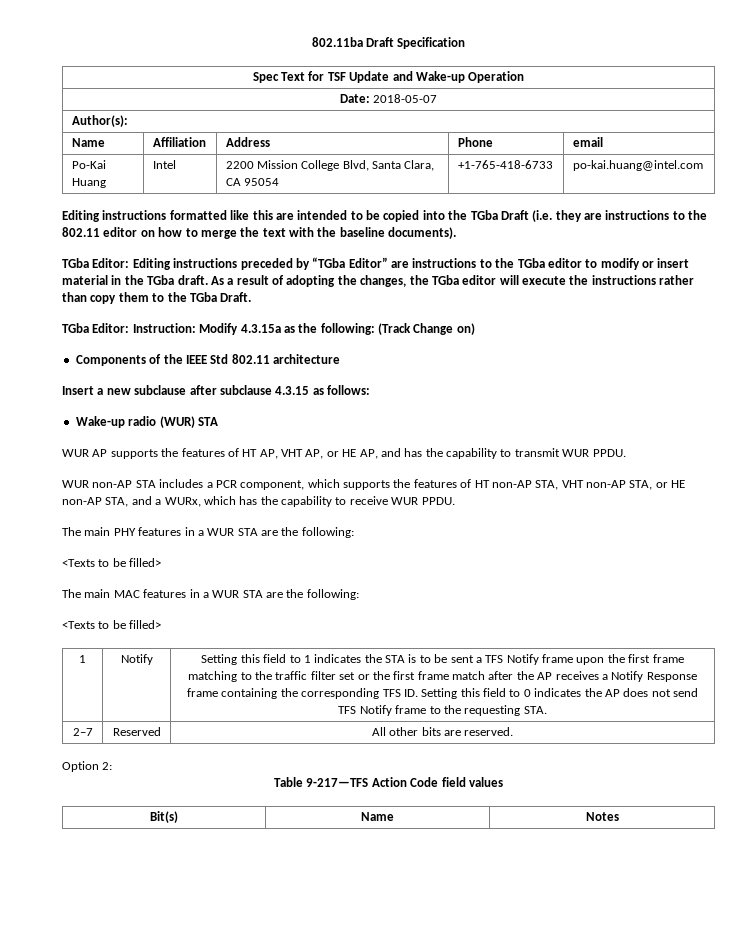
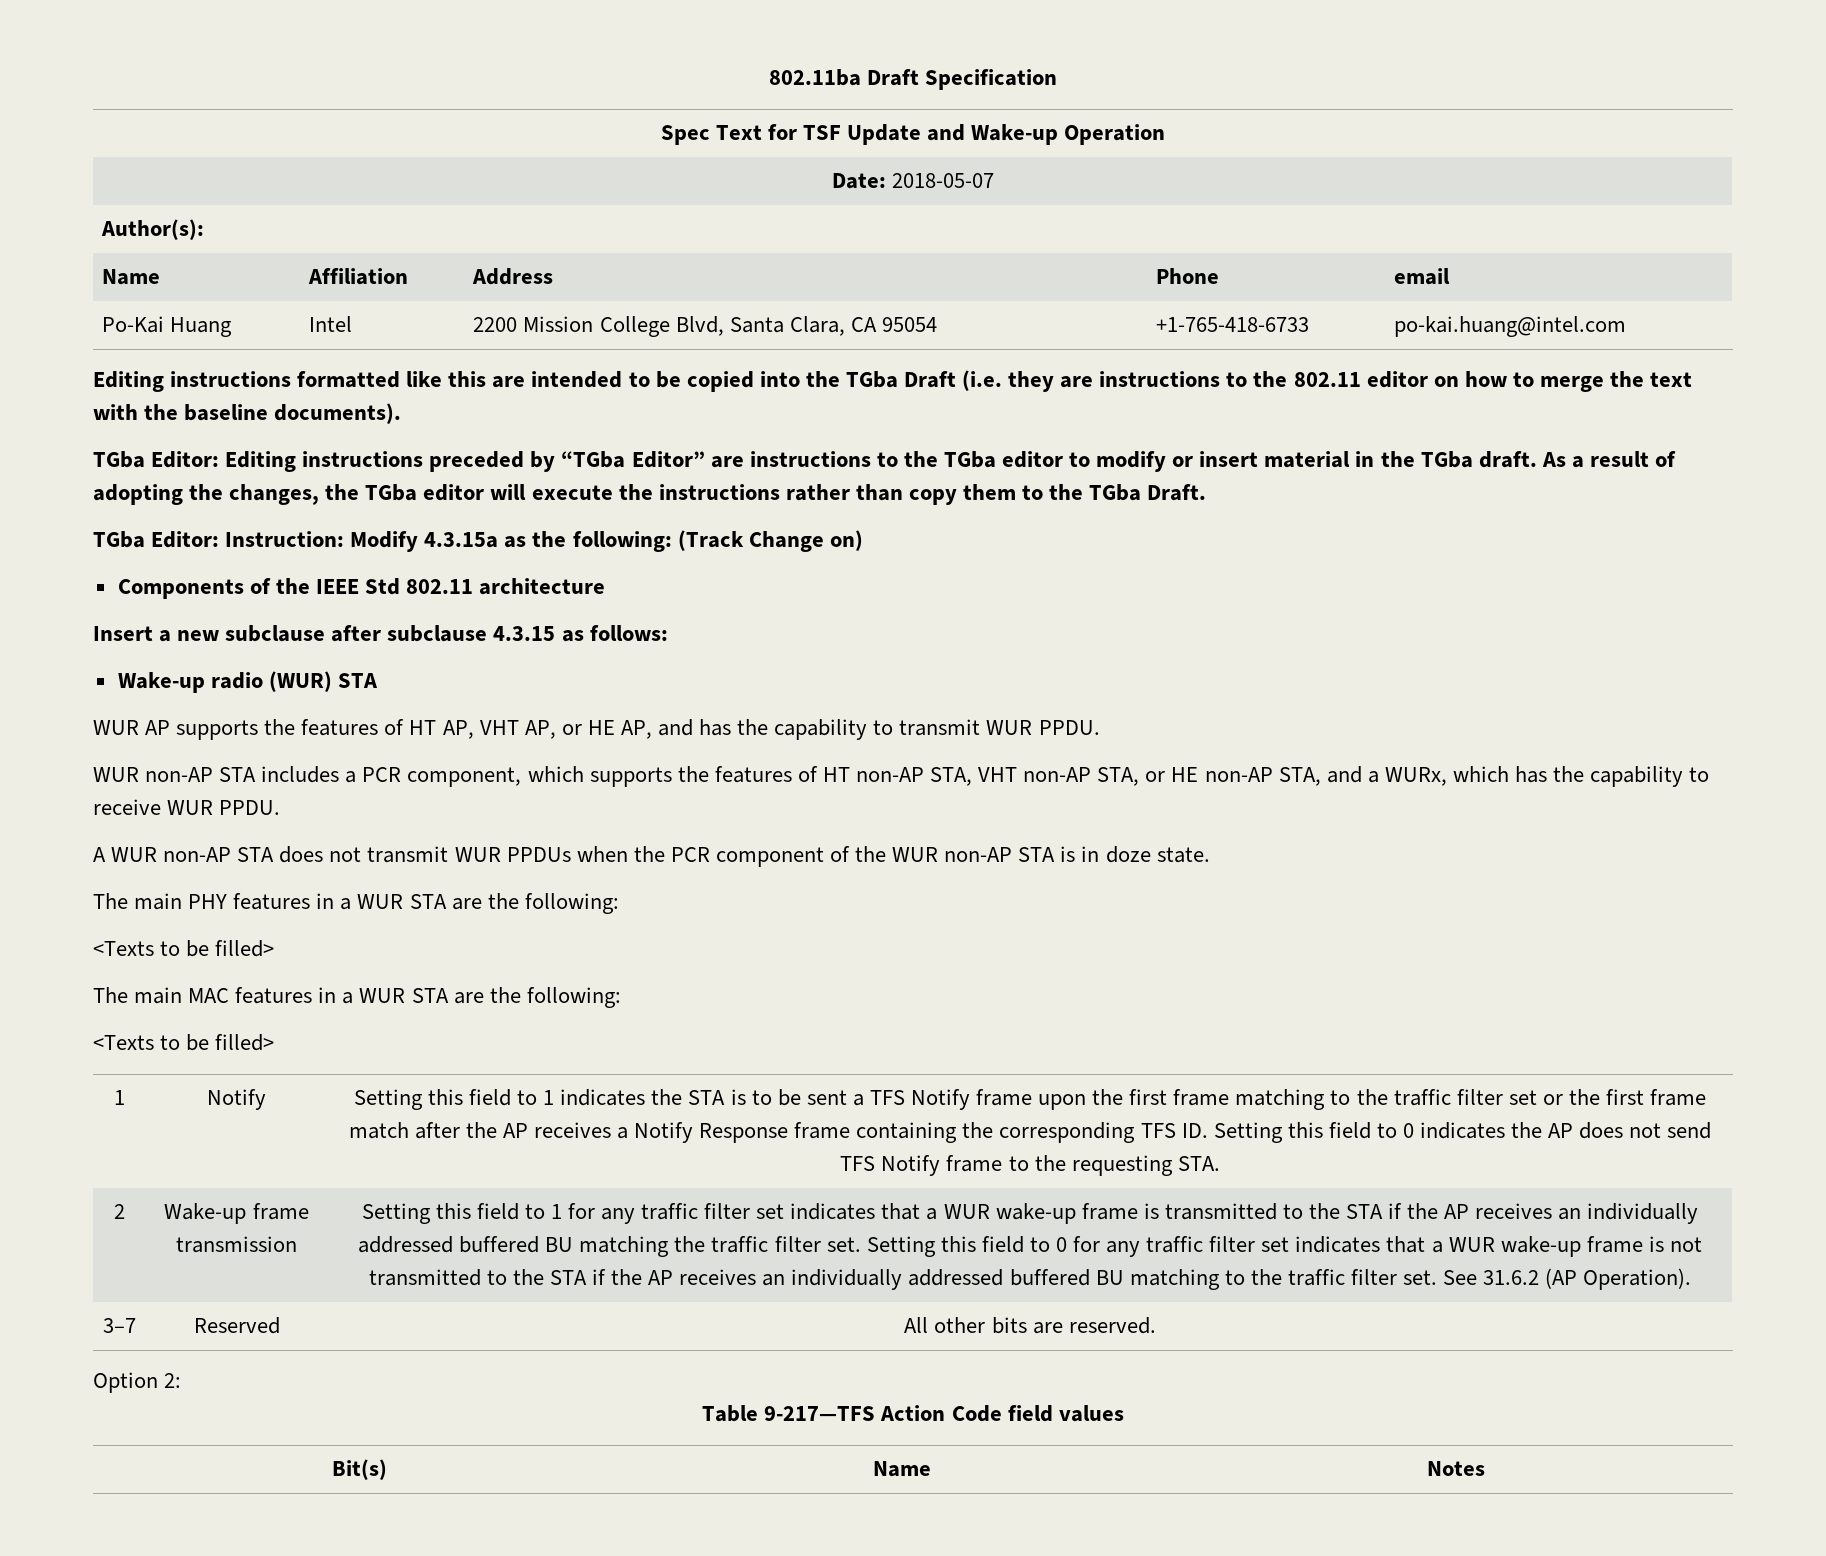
(455, 501) none -> [93,846,1210,867] // A WUR non-AP STA does not transmit WUR PPDUs when the PCR component of the WUR non-AP STA is in doze state.
[72,728,93,736] 2–7 -> [114,1204,125,1219] [164,1203,309,1224] [176,1236,297,1253] [361,1203,1699,1224] [358,1236,1702,1257] [368,1268,1692,1290] [103,1318,136,1333] 2 | Wake-up frame transmission | Setting this field to 1 for any traffic filter set indicates that a WUR wake-up frame is transmitted to the STA if the AP receives an individually addressed buffered BU matching the traffic filter set. Setting this field to 0 for any traffic filter set indicates that a WUR wake-up frame is not transmitted to the STA if the AP receives an individually addressed buffered BU matching to the traffic filter set. See 31.6.2 (AP Operation). // 3–7

